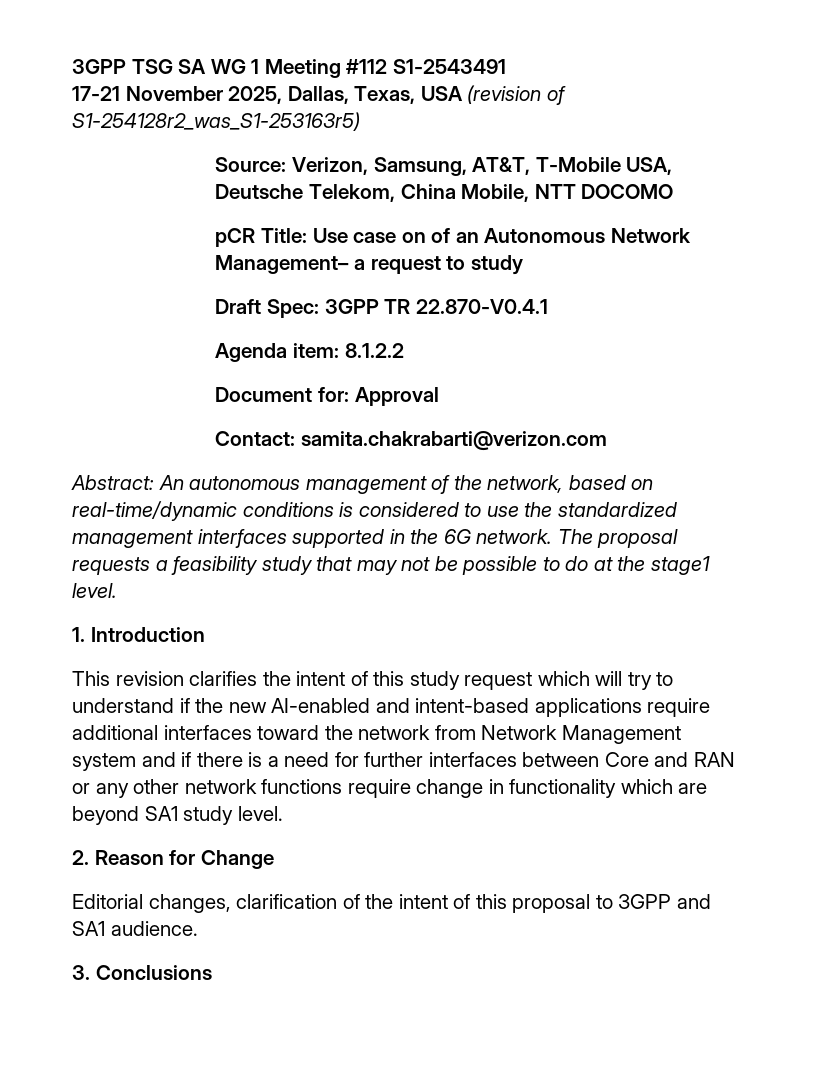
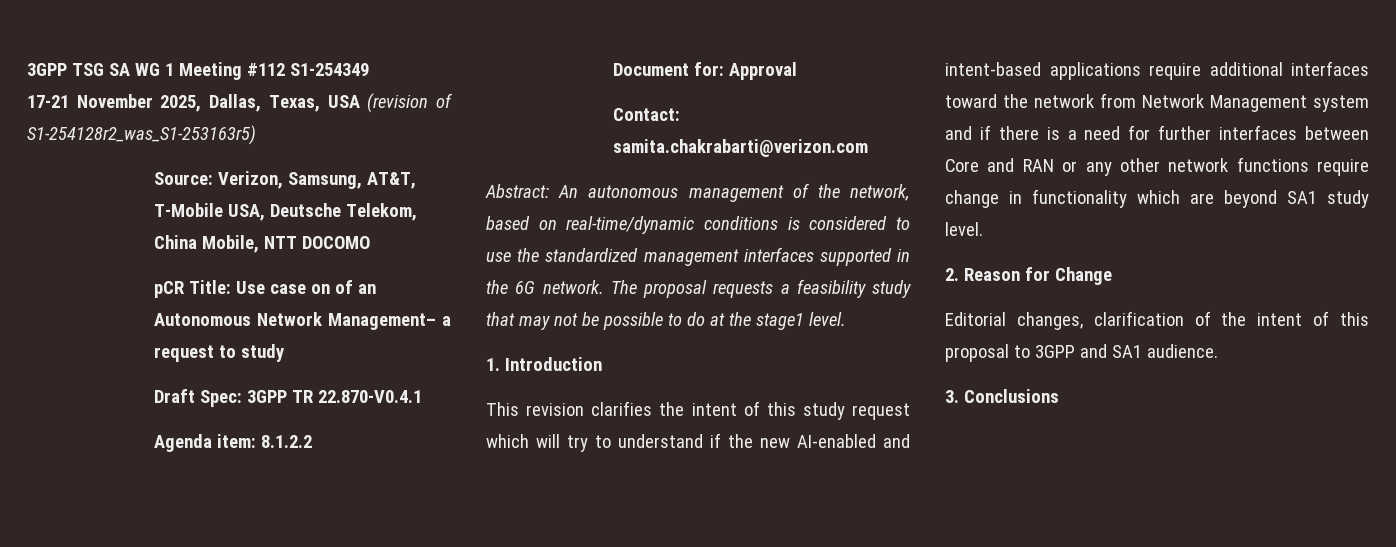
[392,59,506,74] S1-2543491 -> [289,63,369,76] S1-254349

